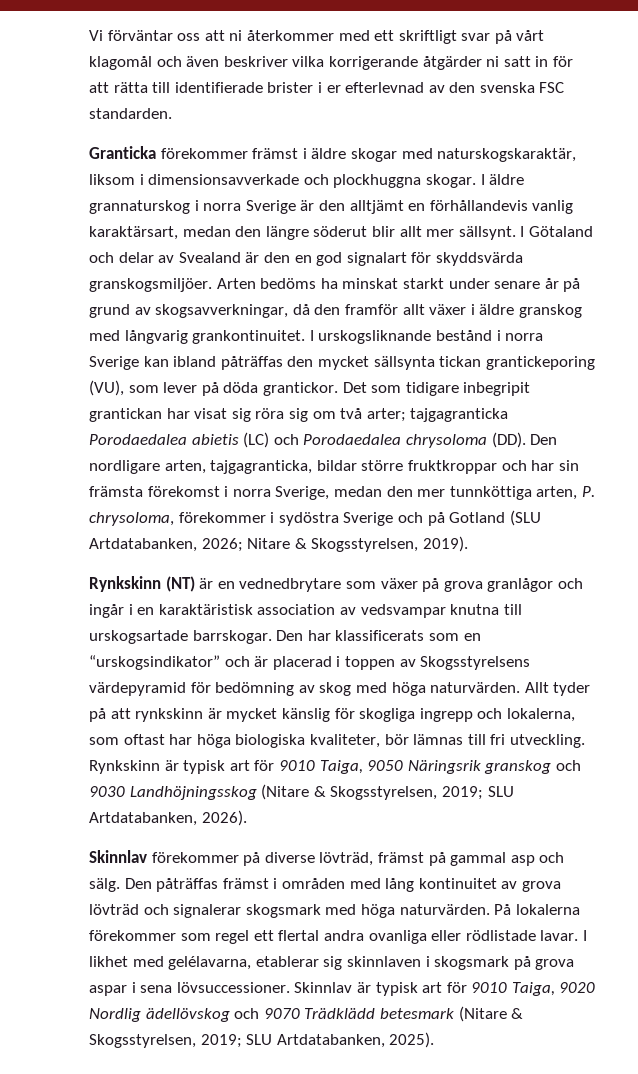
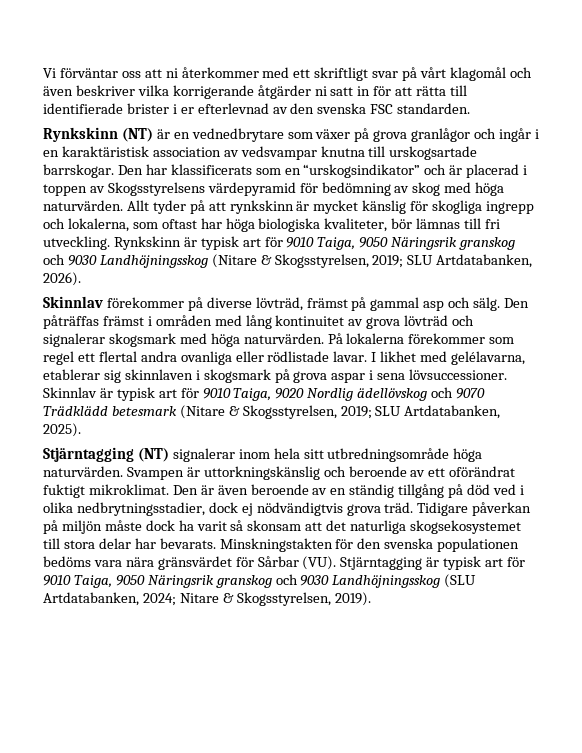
[89,146,577,162] [89,174,525,188] [89,200,574,214] [89,226,593,240] [89,252,523,266] [89,278,581,292] [89,304,582,318] [89,330,544,344] [89,356,595,370] [89,380,531,396] [89,408,509,422] [89,432,558,448] [89,460,579,474] [89,486,595,500] [89,510,541,526] [89,536,468,552] // Granticka förekommer främst i äldre skogar med naturskogskaraktär, liksom i dimensionsavverkade och plockhuggna skogar. I äldre grannaturskog i norra Sverige är den alltjämt en förhållandevis vanlig karaktärsart, medan den längre söderut blir allt mer sällsynt. I Götaland och delar av Svealand är den en god signalart för skyddsvärda granskogsmiljöer. Arten bedöms ha minskat starkt under senare år på grund av skogsavverkningar, då den framför allt växer i äldre granskog med långvarig grankontinuitet. I urskogsliknande bestånd i norra Sverige kan ibland påträffas den mycket sällsynta tickan grantickeporing (VU), som lever på döda grantickor. Det som tidigare inbegripit grantickan har visat sig röra sig om två arter; tajgagranticka Porodaedalea abietis (LC) och Porodaedalea chrysoloma (DD). Den nordligare arten, tajgagranticka, bildar större fruktkroppar och har sin främsta förekomst i norra Sverige, medan den mer tunnköttiga arten, P. chrysoloma, förekommer i sydöstra Sverige och på Gotland (SLU Artdatabanken, 2026; Nitare & Skogsstyrelsen, 2019). -> (471, 108) none
(435, 1040) none -> [43,447,483,462] [43,466,516,480] [43,484,524,498] [43,502,532,516] [43,520,522,534] [43,538,520,552] [43,556,526,570] [43,574,477,588] [43,592,371,606] // Stjärntagging (NT) signalerar inom hela sitt utbredningsområde höga naturvärden. Svampen är uttorkningskänslig och beroende av ett oförändrat fuktigt mikroklimat. Den är även beroende av en ständig tillgång på död ved i olika nedbrytningsstadier, dock ej nödvändigtvis grova träd. Tidigare påverkan på miljön måste dock ha varit så skonsam att det naturliga skogsekosystemet till stora delar har bevarats. Minskningstakten för den svenska populationen bedöms vara nära gränsvärdet för Sårbar (VU). Stjärntagging är typisk art för 9010 Taiga, 9050 Näringsrik granskog och 9030 Landhöjningsskog (SLU Artdatabanken, 2024; Nitare & Skogsstyrelsen, 2019).

